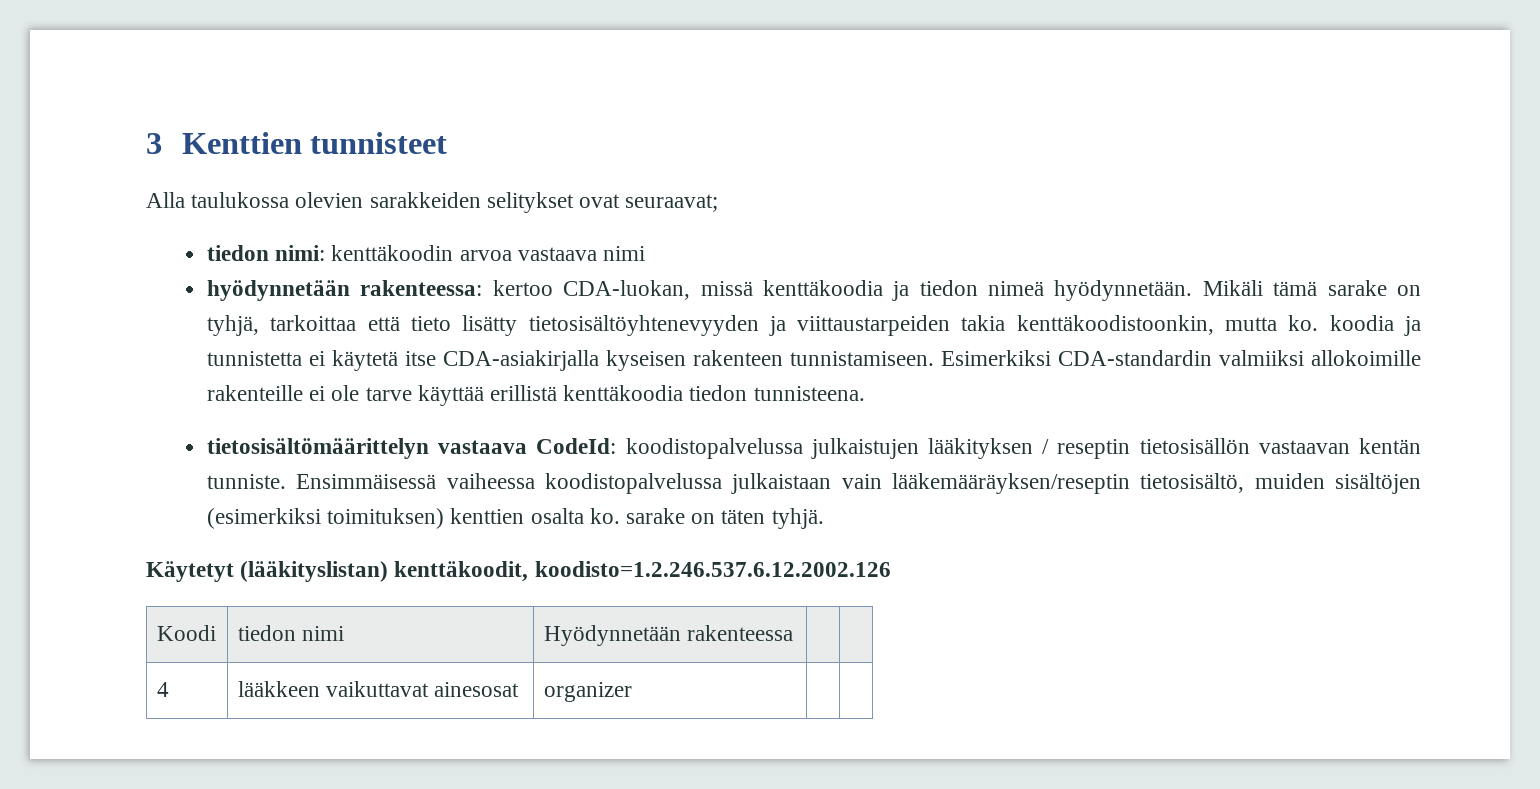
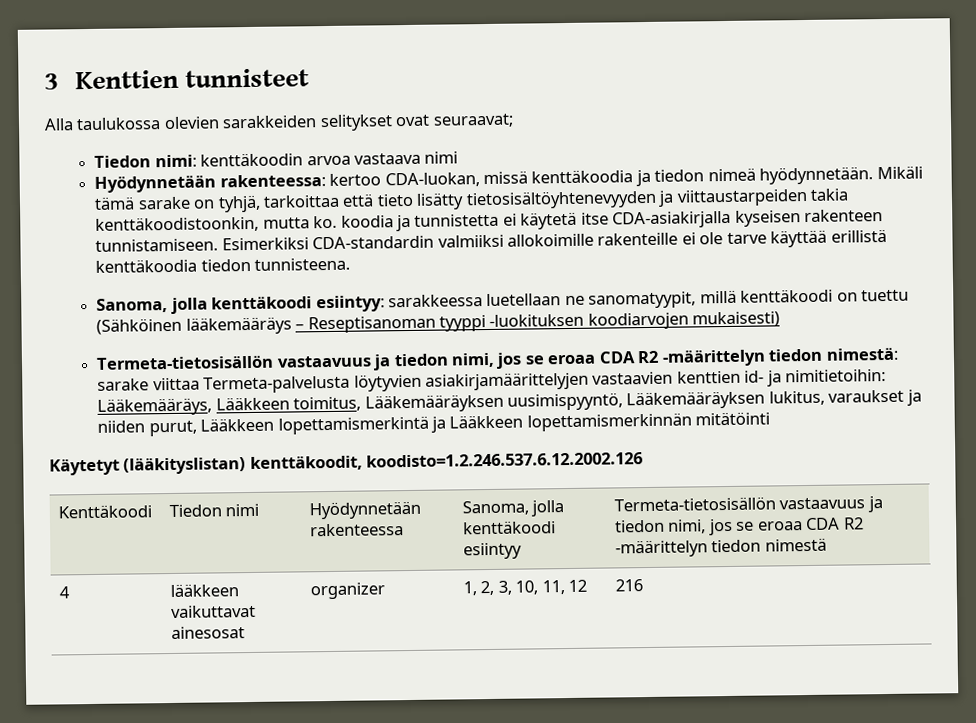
[206,245,269,261] tiedon -> [94,155,152,168] Tiedon
[206,280,350,301] hyödynnetään -> [94,175,217,193] Hyödynnetään
[206,438,1421,459] [206,473,1421,494] [206,508,824,529] tietosisältömäärittelyn vastaava CodeId: koodistopalvelussa julkaistujen lääkityksen / reseptin tietosisällön vastaavan kentän tunniste. Ensimmäisessä vaiheessa koodistopalvelussa julkaistaan vain lääkemääräyksen/reseptin tietosisältö, muiden sisältöjen (esimerkiksi toimituksen) kenttien osalta ko. sarake on täten tyhjä. -> [96,288,910,315] [96,311,781,335] [96,347,899,371] [97,368,887,394] [97,389,922,416] [97,411,771,437] Sanoma, jolla kenttäkoodi esiintyy: sarakkeessa luetellaan ne sanomatyypit, millä kenttäkoodi on tuettu (Sähköinen lääkemääräys – Reseptisanoman tyyppi -luokituksen koodiarvojen mukaisesti) // Termeta-tietosisällön vastaavuus ja tiedon nimi, jos se eroaa CDA R2 -määrittelyn tiedon nimestä: sarake viittaa Termeta-palvelusta löytyvien asiakirjamäärittelyjen vastaavien kenttien id- ja nimitietoihin: Lääkemääräys, Lääkkeen toimitus, Lääkemääräyksen uusimispyyntö, Lääkemääräyksen lukitus, varaukset ja niiden purut, Lääkkeen lopettamismerkintä ja Lääkkeen lopettamismerkinnän mitätöinti
[156,625,216,641] [237,625,296,641] Koodi | tiedon -> [57,504,152,519] [168,504,222,518] Kenttäkoodi | Tiedon
(793, 633) | -> [461,500,565,517] [462,520,556,535] [462,542,522,560] [613,496,883,513] [614,517,864,536] [614,537,827,558] Sanoma, jolla kenttäkoodi esiintyy | Termeta-tietosisällön vastaavuus ja tiedon nimi, jos se eroaa CDA R2 -määrittelyn tiedon nimestä
(632, 692) | -> [462,579,588,596] [614,579,643,592] 1, 2, 3, 10, 11, 12 | 216

